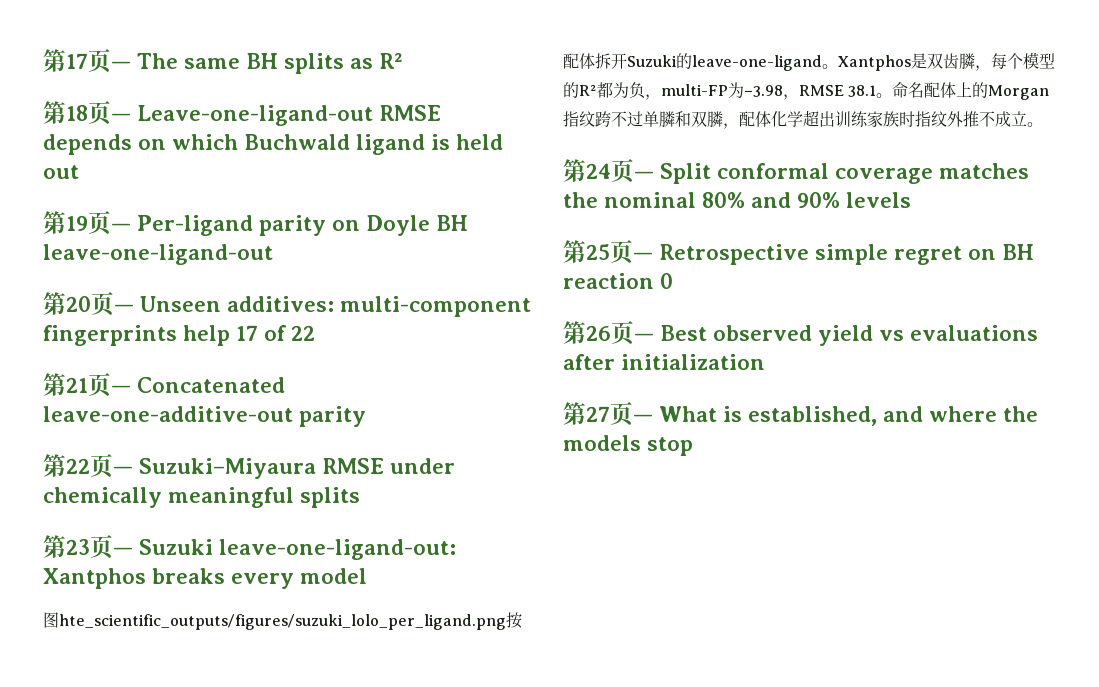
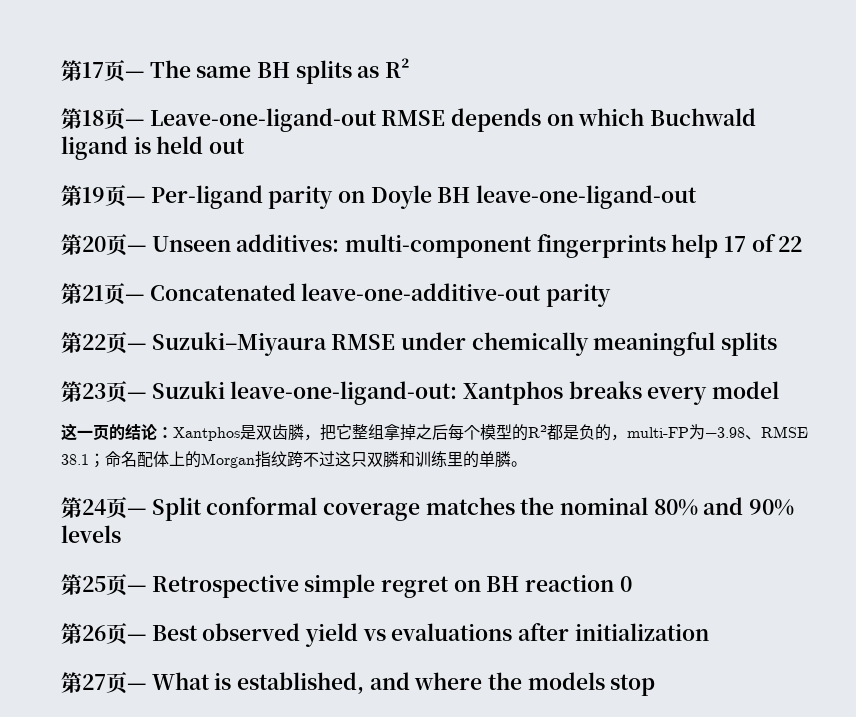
[43,612,522,630] [563,53,991,71] 图hte_scientific_outputs/figures/suzuki_lolo_per_ligand.png按配体拆开Suzuki的leave-one-ligand。Xantphos是双齿膦， -> [61,423,448,441] 这一页的结论：Xantphos是双齿膦，把它整组拿掉之后
[613,82,645,99] 为负 -> [563,424,611,441] 是负的
[783,94,799,100] ， -> [745,435,761,440] 、
[876,93,893,98] 。 -> [89,453,105,468] ；
[643,110,1027,129] 单膦和双膦，配体化学超出训练家族时指纹外推不成立 -> [335,451,511,468] 这只双膦和训练里的单膦

